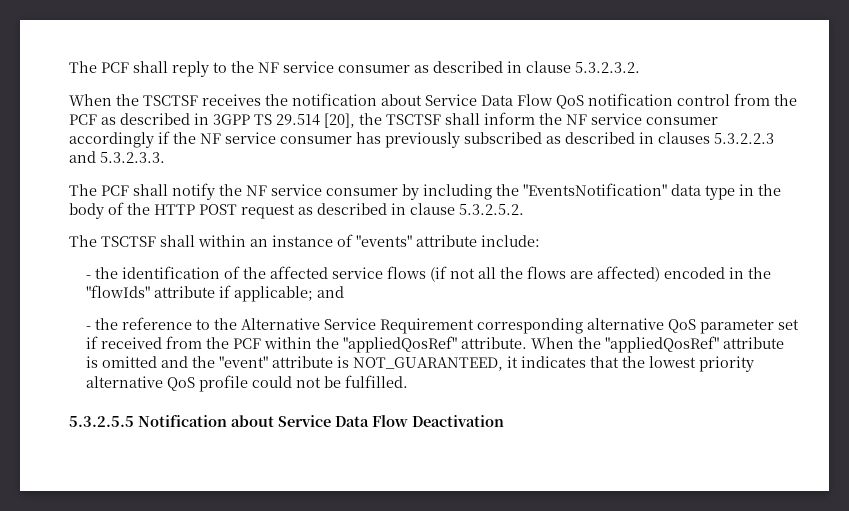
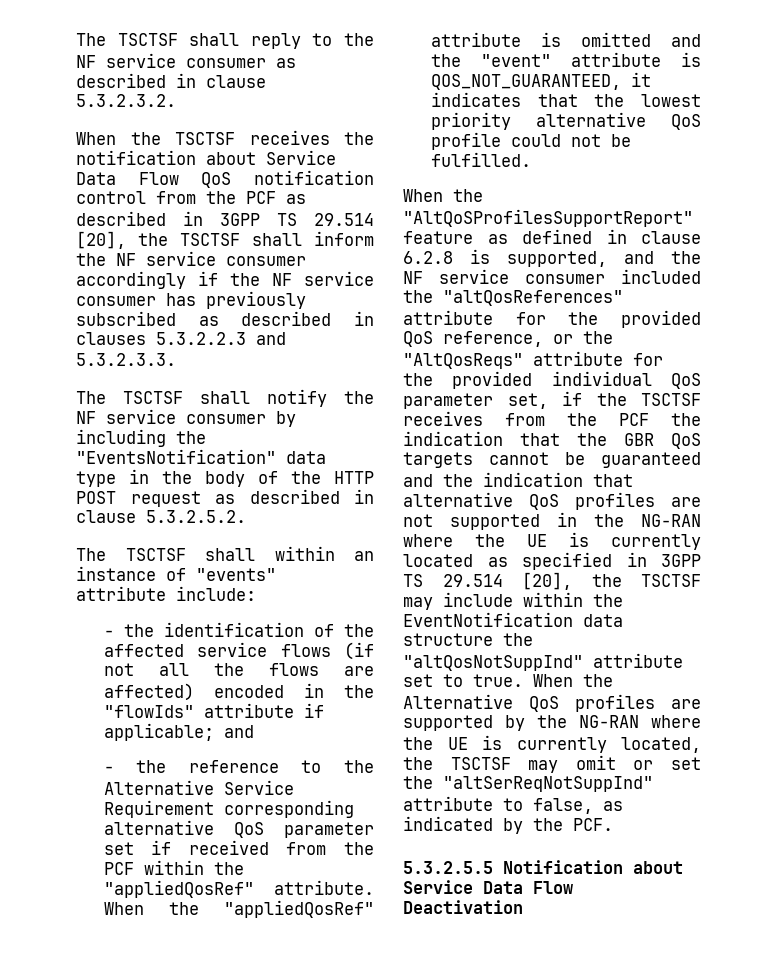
[69,61,129,73] The PCF -> [76,33,178,46] The TSCTSF
[101,185,129,196] PCF -> [123,391,183,404] TSCTSF
[352,357,503,371] NOT_GUARANTEED, -> [430,74,621,90] QOS_NOT_GUARANTEED,
(408, 381) none -> [403,189,483,202] [403,209,693,227] [403,229,701,244] [403,249,701,267] [403,269,701,284] [403,290,623,306] [403,310,701,328] [403,331,613,347] [403,351,663,369] [403,371,701,389] [403,391,701,409] [403,411,701,426] [403,431,701,449] [403,452,701,468] [403,472,633,487] [403,492,701,510] [403,512,701,530] [403,532,701,550] [403,552,701,570] [403,572,701,590] [403,592,623,610] [403,612,623,627] [403,633,533,646] [403,653,683,671] [403,674,613,687] [403,694,701,712] [403,715,701,731] [403,735,701,753] [403,755,701,773] [403,776,653,792] [403,796,623,814] [403,816,613,834] // When the "AltQoSProfilesSupportReport" feature as defined in clause 6.2.8 is supported, and the NF service consumer included the "altQosReferences" attribute for the provided QoS reference, or the "AltQosReqs" attribute for the provided individual QoS parameter set, if the TSCTSF receives from the PCF the indication that the GBR QoS targets cannot be guaranteed and the indication that alternative QoS profiles are not supported in the NG-RAN where the UE is currently located as specified in 3GPP TS 29.514 [20], the TSCTSF may include within the EventNotification data structure the "altQosNotSuppInd" attribute set to true. When the Alternative QoS profiles are supported by the NG-RAN where the UE is currently located, the TSCTSF may omit or set the "altSerReqNotSuppInd" attribute to false, as indicated by the PCF.

